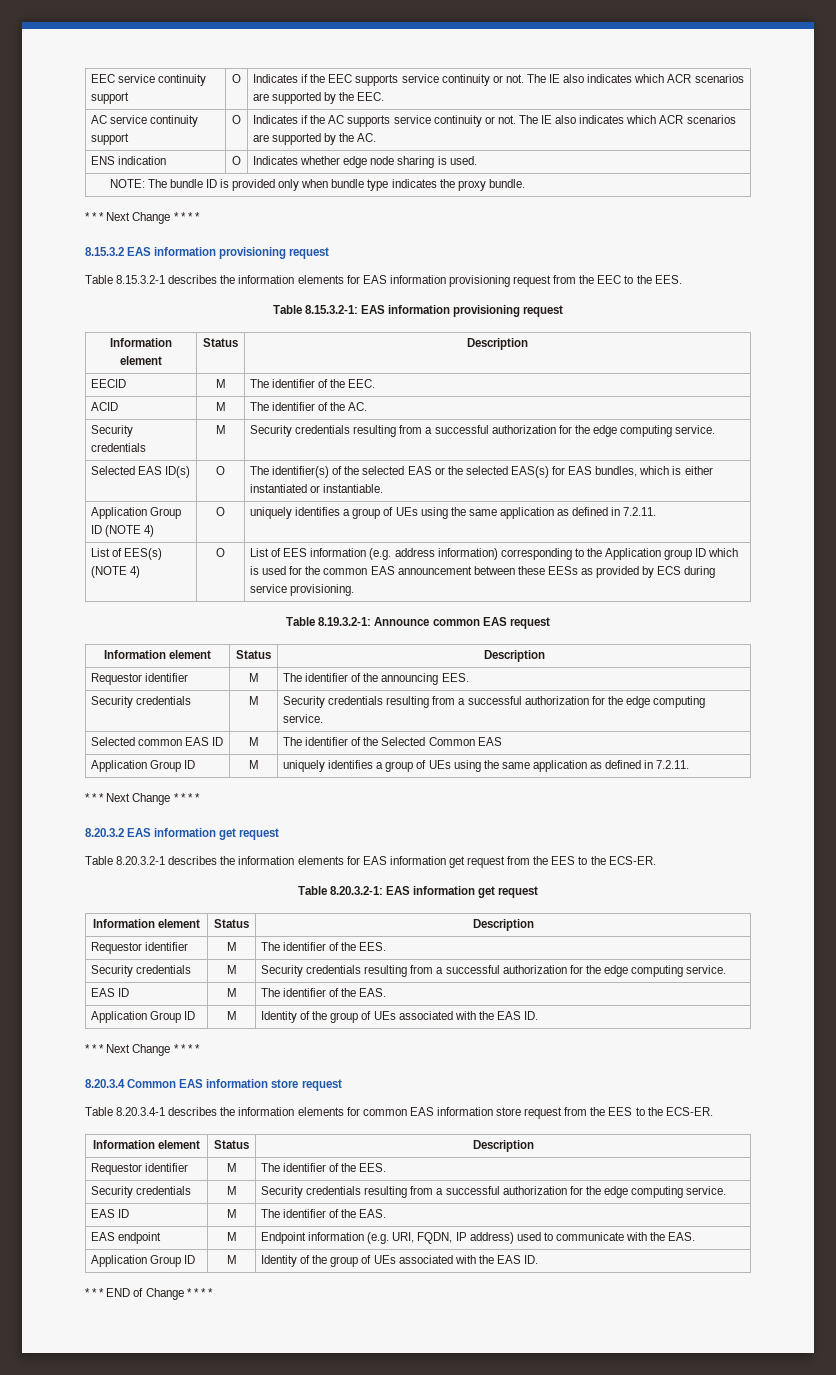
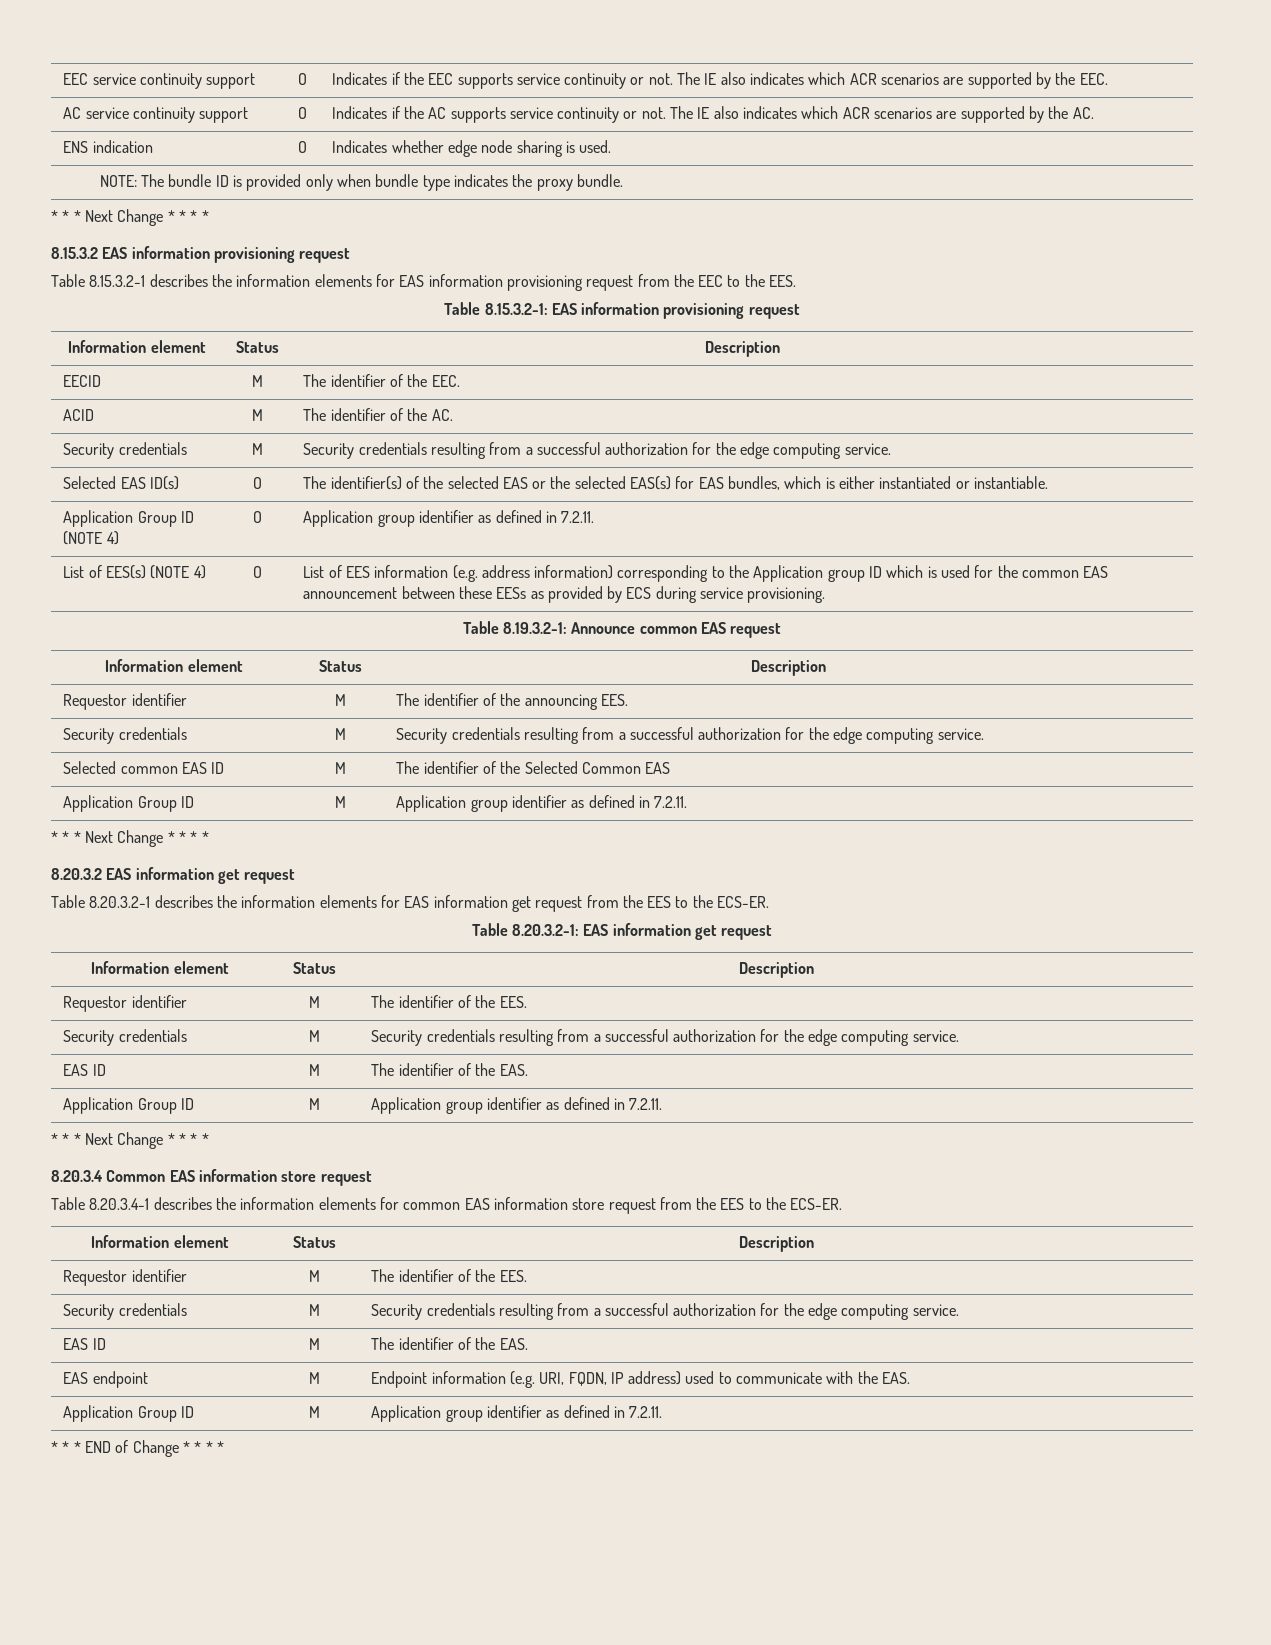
[249,507,554,519] uniquely identifies a group of UEs using the same application -> [303,510,474,527] Application group identifier
[282,760,587,772] uniquely identifies a group of UEs using the same application -> [396,795,567,812] Application group identifier
[260,1011,539,1023] Identity of the group of UEs associated with the EAS ID. -> [371,1097,663,1114] Application group identifier as defined in 7.2.11.
[260,1255,539,1267] Identity of the group of UEs associated with the EAS ID. -> [371,1405,663,1422] Application group identifier as defined in 7.2.11.

